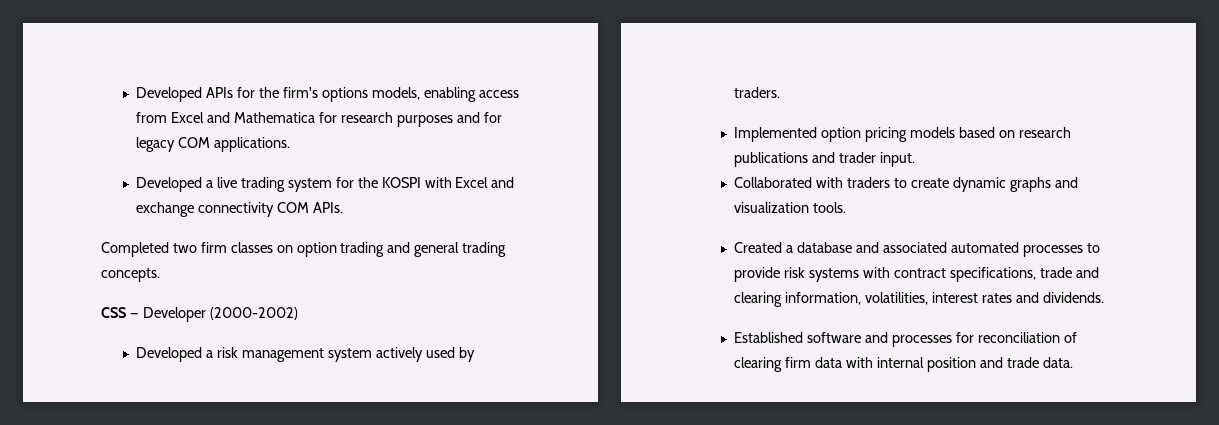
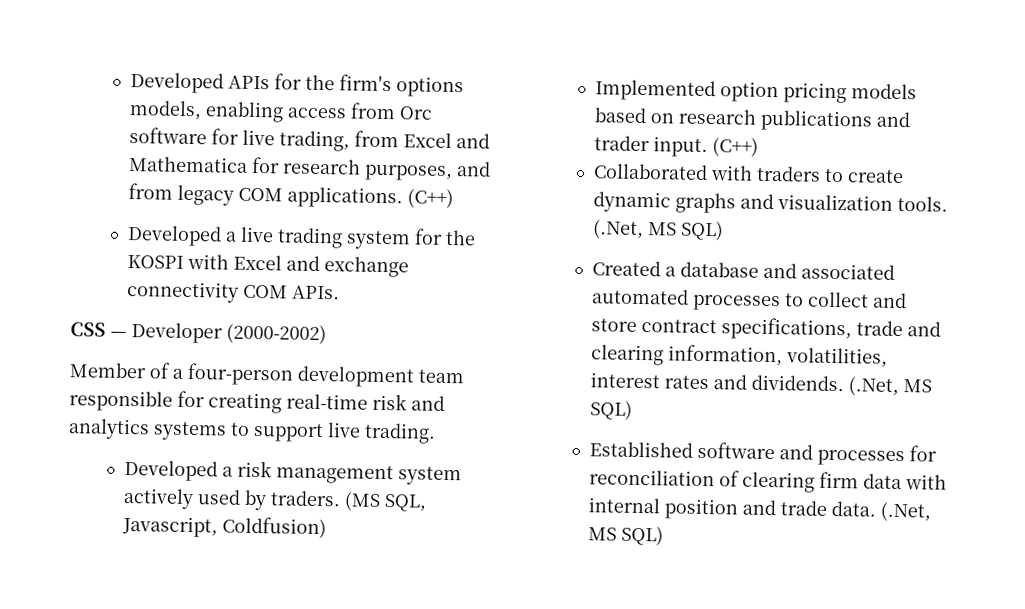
(168, 117) none -> [398,106,433,120] [128,127,399,152] Orc software for live trading, from
[396,112,502,127] purposes and for -> [363,161,491,182] [127,183,173,200] purposes, and from
(291, 144) none -> [406,188,454,209] (C++)
[101,242,507,257] [101,268,160,282] [101,307,298,322] Completed two firm classes on option trading and general trading concepts. // CSS — Developer (2000-2002) -> [70,322,327,345] [69,362,464,388] [69,390,445,414] [68,418,436,444] CSS — Developer (2000-2002) // Member of a four-person development team responsible for creating real-time risk and analytics systems to support live trading.
(781, 92) none -> [343,491,427,512] [121,515,327,539] (MS SQL, Javascript, Coldfusion)
(915, 159) none -> [711,137,759,157] (C++)
(847, 207) none -> [592,219,724,241] (.Net, MS SQL)
[734,267,890,282] provide risk systems with -> [807,291,907,309] [590,318,637,332] collect and store
(1104, 297) none -> [847,376,932,397] [589,400,633,420] (.Net, MS SQL)
(1073, 362) none -> [879,501,931,522] [587,525,664,546] (.Net, MS SQL)

